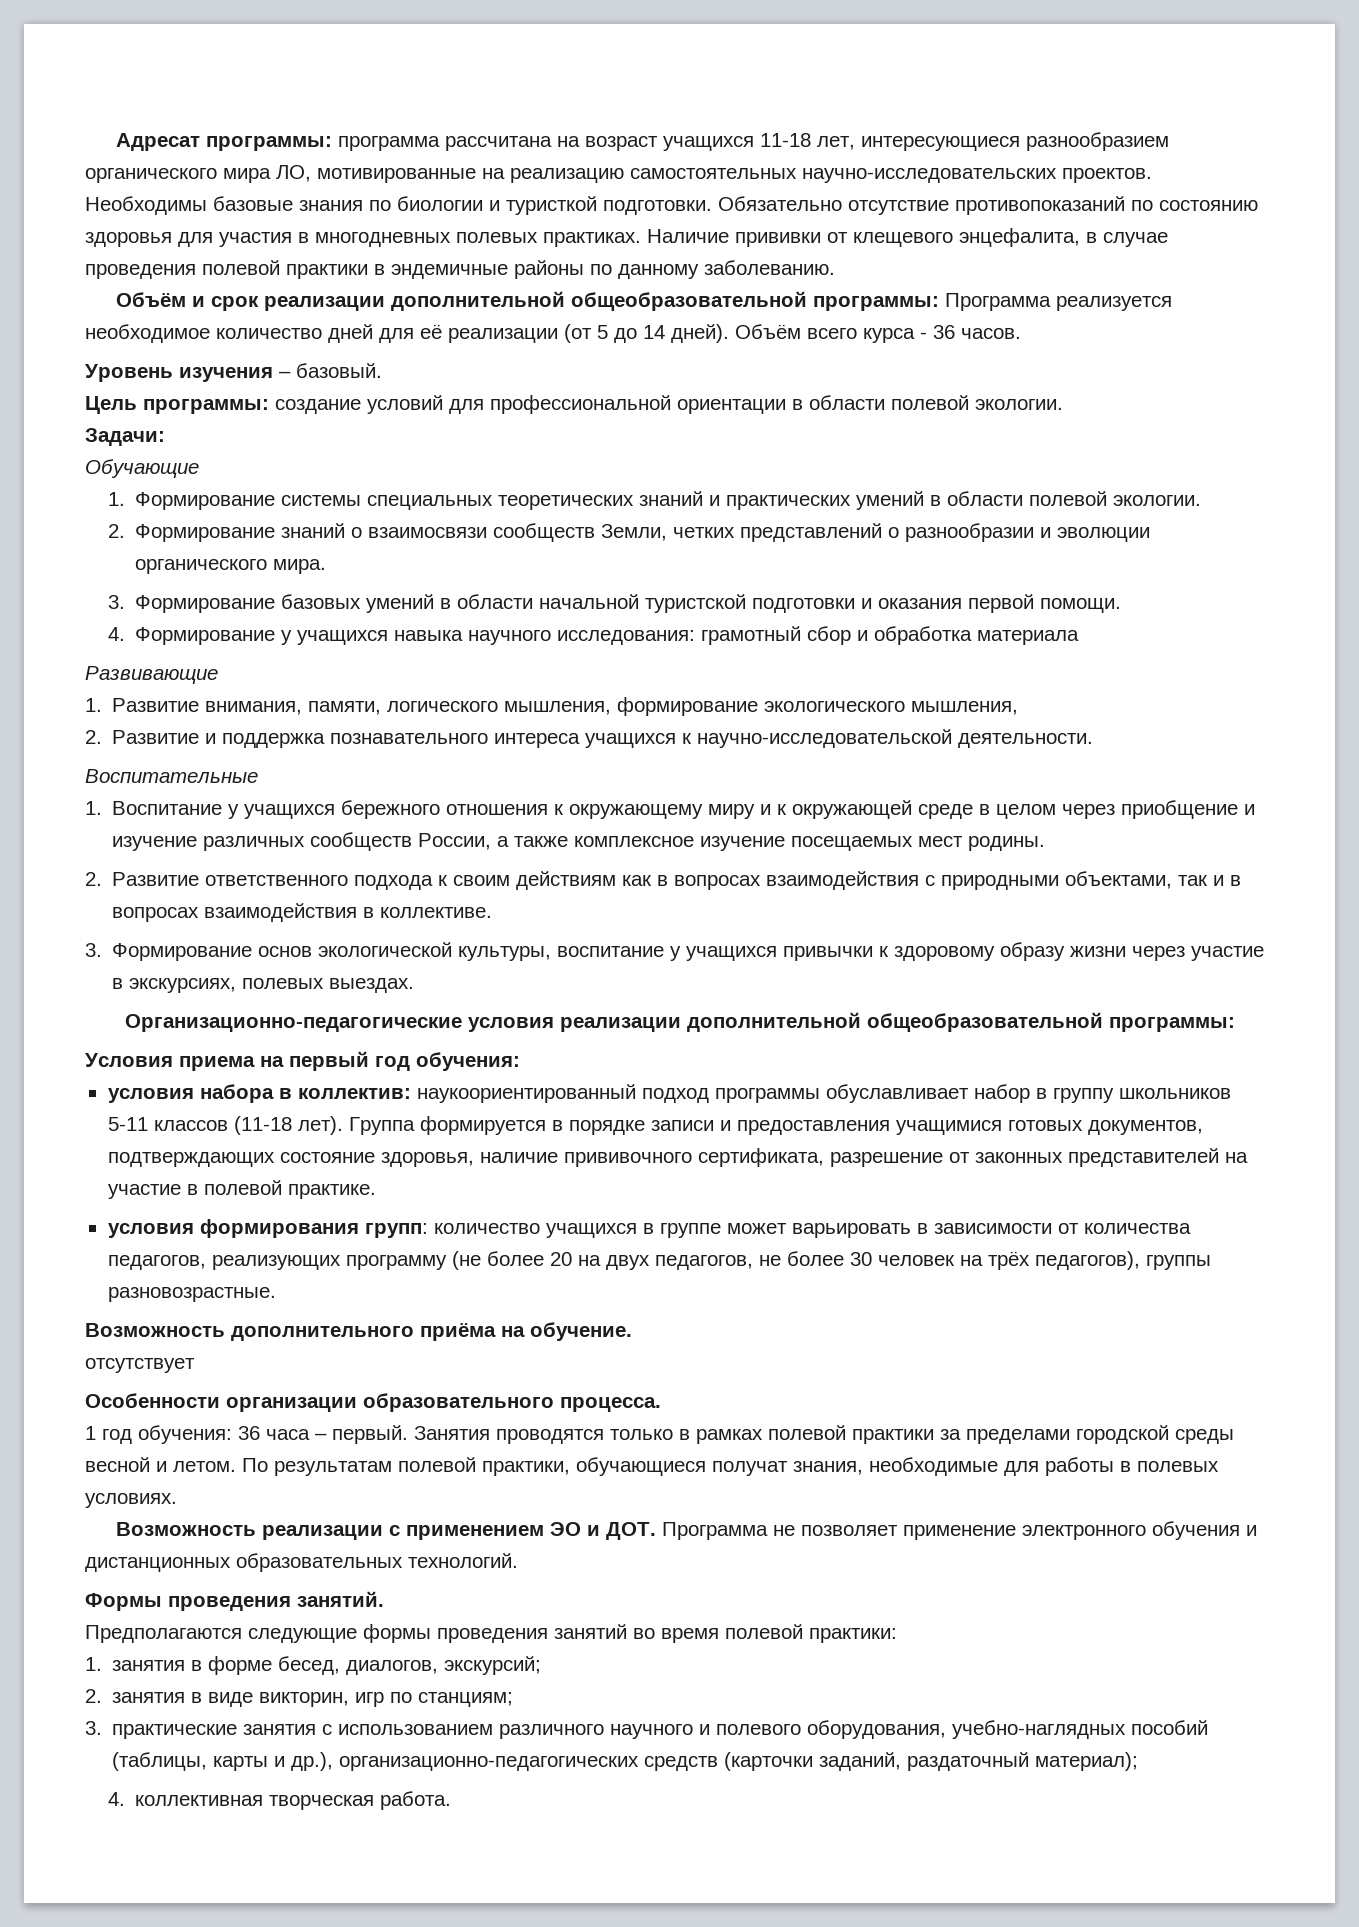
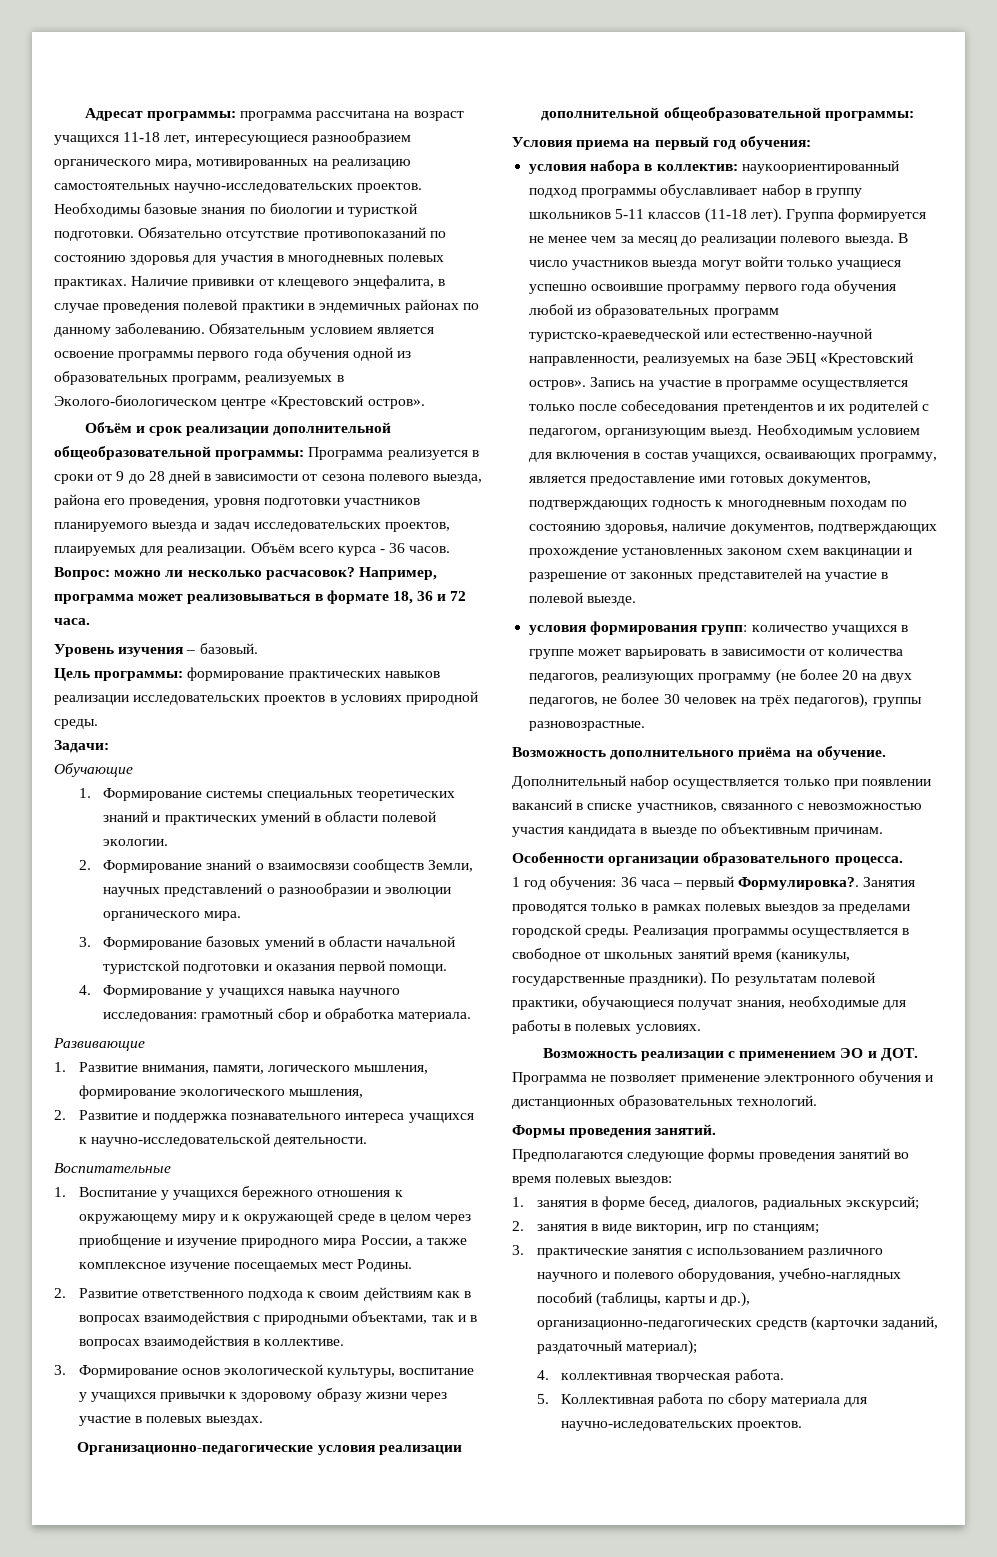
[223,165,476,183] мира ЛО, мотивированные -> [155,159,309,169] мира, мотивированных
[391,260,584,279] эндемичные районы -> [318,299,460,313] эндемичных районах
(835, 267) none -> [209,323,434,337] [54,347,412,361] [54,371,344,385] [54,395,425,409] Обязательным условием является освоение программы первого года обучения одной из образовательных программ, реализуемых в Эколого-биологическом центре «Крестовский остров».
[85,324,729,343] необходимое количество дней для её реализации (от 5 до 14 дней). -> [471,450,479,457] [54,470,483,484] [54,494,420,508] [54,522,450,532] [54,546,247,556] в сроки от 9 до 28 дней в зависимости от сезона полевого выезда, района его проведения, уровня подготовки участников планируемого выезда и задач исследовательских проектов, плаируемых для реализации.
(1021, 333) none -> [54,567,437,580] [54,590,467,604] [54,618,90,625] Вопрос: можно ли несколько расчасовок? Например, программа может реализовываться в формате 18, 36 и 72 часа.
[275,395,1063,414] создание условий для профессиональной ориентации в области полевой экологии. -> [187,667,440,681] [54,691,478,705] [54,719,98,729] формирование практических навыков реализации исследовательских проектов в условиях природной среды.
[673,527,736,538] четких -> [103,887,161,897] научных
[977,630,1080,645] материала -> [398,1012,472,1022] материала.
[203,832,413,851] различных сообществ -> [241,1238,357,1248] природного мира
[968,836,1046,851] родины. -> [357,1259,413,1272] Родины.
[129,978,237,993] экскурсиях, -> (142, 1419) none
[551,1120,1203,1135] [107,1148,824,1167] в порядке записи и предоставления учащимися готовых документов, подтверждающих состояние здоровья, наличие прививочного сертификата, -> [529,233,908,246] [529,256,902,270] [529,280,896,294] [529,304,779,318] [529,328,873,342] [529,352,913,366] [529,377,909,390] [529,400,930,414] [529,424,920,438] [529,452,938,462] [529,476,871,486] [529,500,907,510] [529,524,937,534] [529,548,912,558] не менее чем за месяц до реализации полевого выезда. В число участников выезда могут войти только учащиеся успешно освоившие программу первого года обучения любой из образовательных программ туристско-краеведческой или естественно-научной направленности, реализуемых на базе ЭБЦ «Крестовский остров». Запись на участие в программе осуществляется только после собеседования претендентов и их родителей с педагогом, организующим выезд. Необходимым условием для включения в состав учащихся, осваивающих программу, является предоставление ими готовых документов, подтверждающих годность к многодневным походам по состоянию здоровья, наличие документов, подтверждающих прохождение установленных законом схем вакцинации и
[287,1184,376,1199] практике. -> [587,596,637,606] выезде.
[85,1358,195,1373] отсутствует -> [512,775,931,789] [512,799,923,813] [512,823,884,837] Дополнительный набор осуществляется только при появлении вакансий в списке участников, связанного с невозможностью участия кандидата в выезде по объективным причинам.
[332,1425,408,1444] первый. -> [686,876,860,890] первый Формулировка?.
[768,1425,934,1444] полевой практики -> [704,904,818,914] полевых выездов
[1175,1429,1234,1444] [85,1457,236,1472] среды весной и летом. -> [585,925,909,938] [512,948,850,963] [512,972,708,987] среды. Реализация программы осуществляется в свободное от школьных занятий время (каникулы, государственные праздники).
[725,1624,897,1643] полевой практики: -> [555,1176,673,1186] полевых выездов:
(439, 1667) none -> [762,1200,842,1210] радиальных
(452, 1800) none -> [536,1393,868,1407] [561,1421,803,1431] // 5. Коллективная работа по сбору материала для научно-иследовательских проектов.

